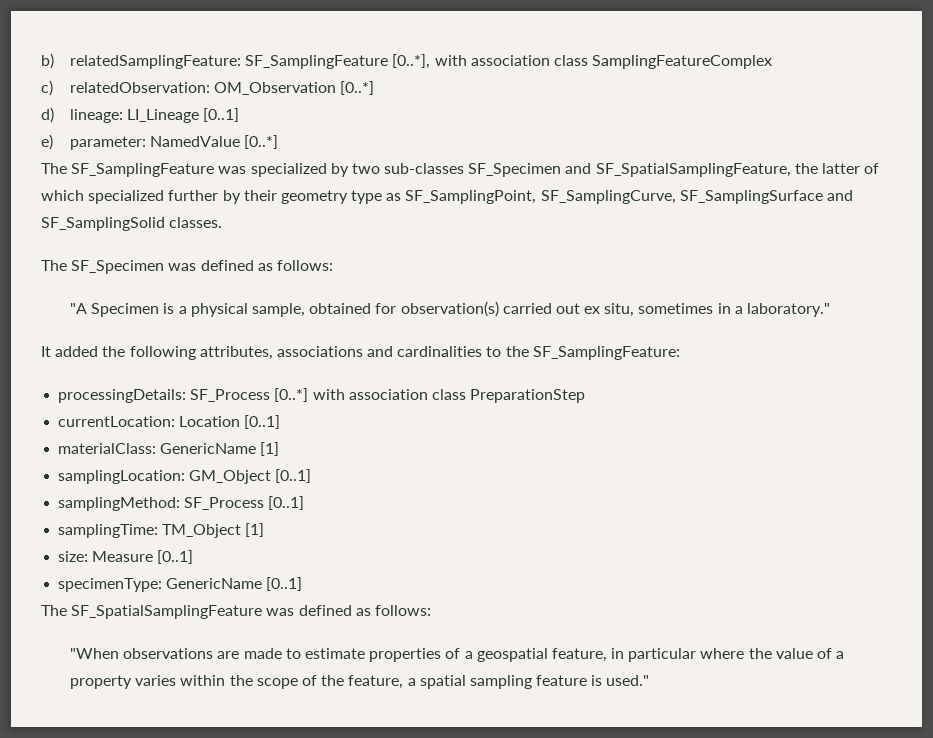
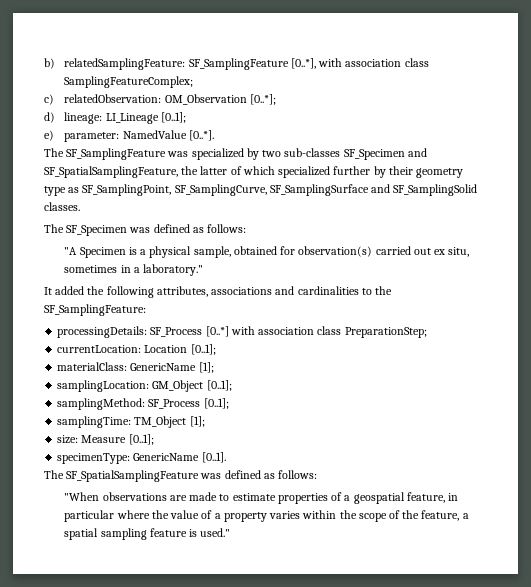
[592,55,773,69] SamplingFeatureComplex -> [64,76,194,88] SamplingFeatureComplex;
[340,81,375,95] [0..*] -> [249,94,276,105] [0..*];
[203,108,240,122] [0..1] -> [160,112,186,123] [0..1];
[244,135,279,149] [0..*] -> [188,130,214,141] [0..*].
[470,389,586,403] PreparationStep -> [344,327,427,338] PreparationStep;
[244,415,281,429] [0..1] -> [190,344,216,355] [0..1];
[260,442,280,456] [1] -> [198,362,214,373] [1];
[275,469,312,483] [0..1] -> [206,380,232,391] [0..1];
[268,496,305,510] [0..1] -> [203,398,229,409] [0..1];
[245,523,265,537] [1] -> [189,416,205,427] [1];
[157,550,194,564] [0..1] -> [128,434,154,445] [0..1];
[266,577,303,591] [0..1] -> [201,452,226,463] [0..1].

